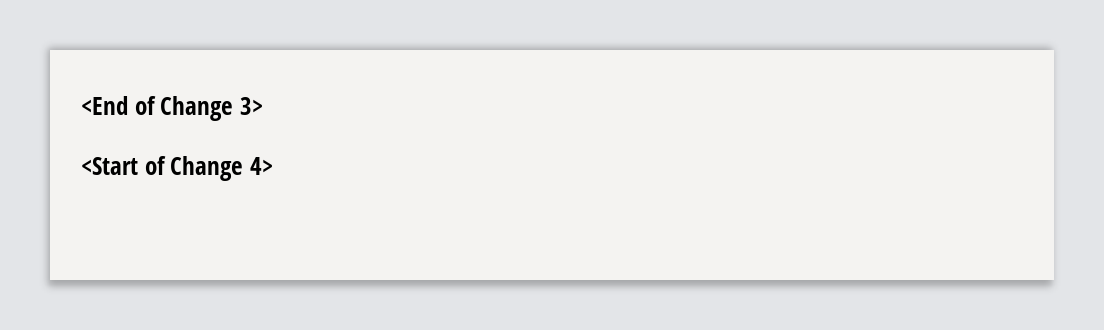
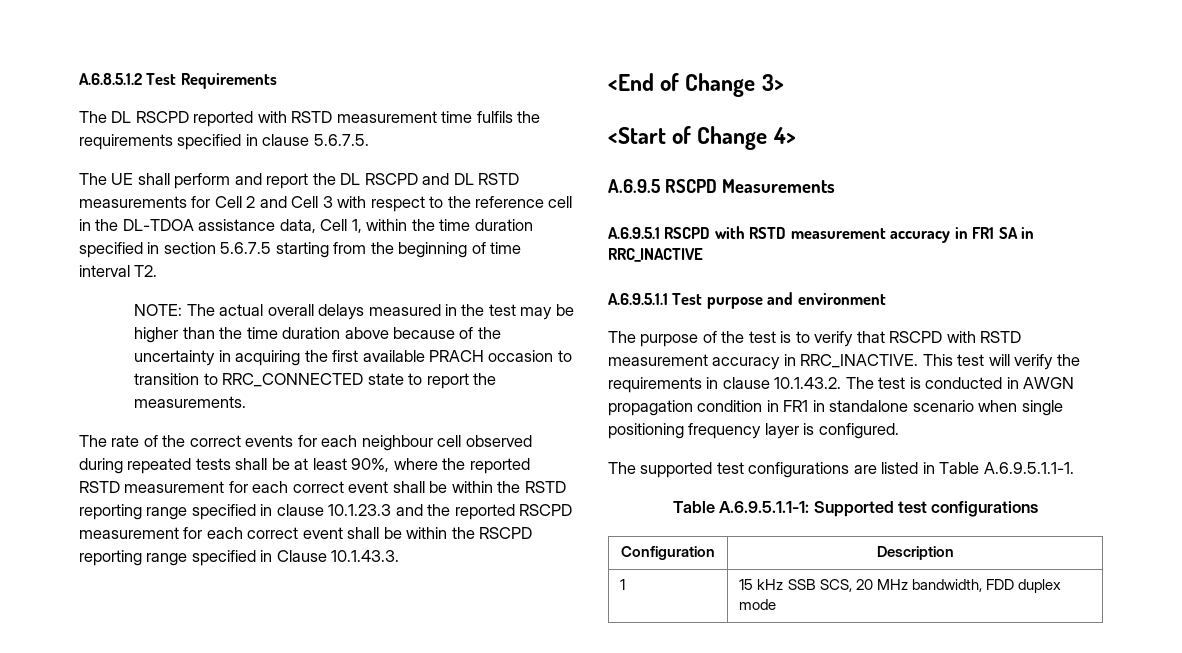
(81, 105) none -> [79,73,277,89] [79,111,541,127] [79,134,369,150] [79,173,520,189] [79,196,573,212] [79,219,533,233] [79,242,522,258] [79,265,158,277] [134,304,574,320] [134,327,501,343] [134,350,572,366] [134,373,497,389] [134,396,247,408] [79,435,532,451] [79,458,530,474] [79,481,566,493] [79,504,573,520] [79,527,533,539] [79,550,400,566] A.6.8.5.1.2 Test Requirements // The DL RSCPD reported with RSTD measurement time fulfils the requirements specified in clause 5.6.7.5. // The UE shall perform and report the DL RSCPD and DL RSTD measurements for Cell 2 and Cell 3 with respect to the reference cell in the DL-TDOA assistance data, Cell 1, within the time duration specified in section 5.6.7.5 starting from the beginning of time interval T2. // NOTE: The actual overall delays measured in the test may be higher than the time duration above because of the uncertainty in acquiring the first available PRACH occasion to transition to RRC_CONNECTED state to report the measurements. // The rate of the correct events for each neighbour cell observed during repeated tests shall be at least 90%, where the reported RSTD measurement for each correct event shall be within the RSTD reporting range specified in clause 10.1.23.3 and the reported RSCPD measurement for each correct event shall be within the RSCPD reporting range specified in Clause 10.1.43.3. //
(273, 166) none -> [608,179,835,193] [608,226,1035,243] [608,248,703,262] [608,292,886,309] [608,331,1022,347] [608,354,1080,370] [608,377,1075,393] [608,400,1063,416] [608,423,899,439] [608,462,1074,478] [672,501,1039,517] [621,546,715,560] [876,546,954,560] [620,579,626,590] [739,579,1061,593] [739,599,777,610] // A.6.9.5 RSCPD Measurements // A.6.9.5.1 RSCPD with RSTD measurement accuracy in FR1 SA in RRC_INACTIVE // A.6.9.5.1.1 Test purpose and environment // The purpose of the test is to verify that RSCPD with RSTD measurement accuracy in RRC_INACTIVE. This test will verify the requirements in clause 10.1.43.2. The test is conducted in AWGN propagation condition in FR1 in standalone scenario when single positioning frequency layer is configured. // The supported test configurations are listed in Table A.6.9.5.1.1-1. // Table A.6.9.5.1.1-1: Supported test configurations // Configuration | Description // 1 | 15 kHz SSB SCS, 20 MHz bandwidth, FDD duplex mode

